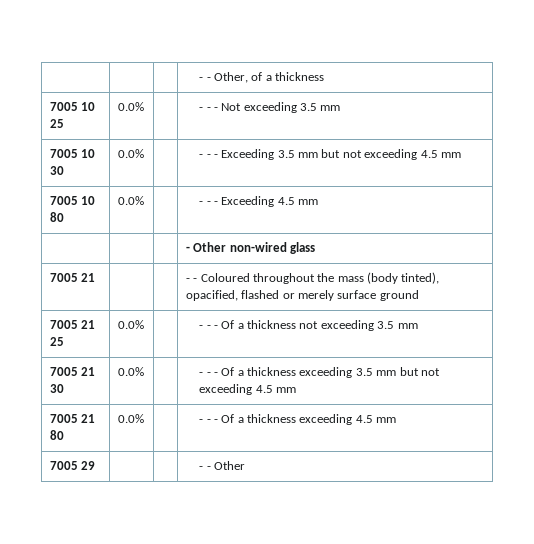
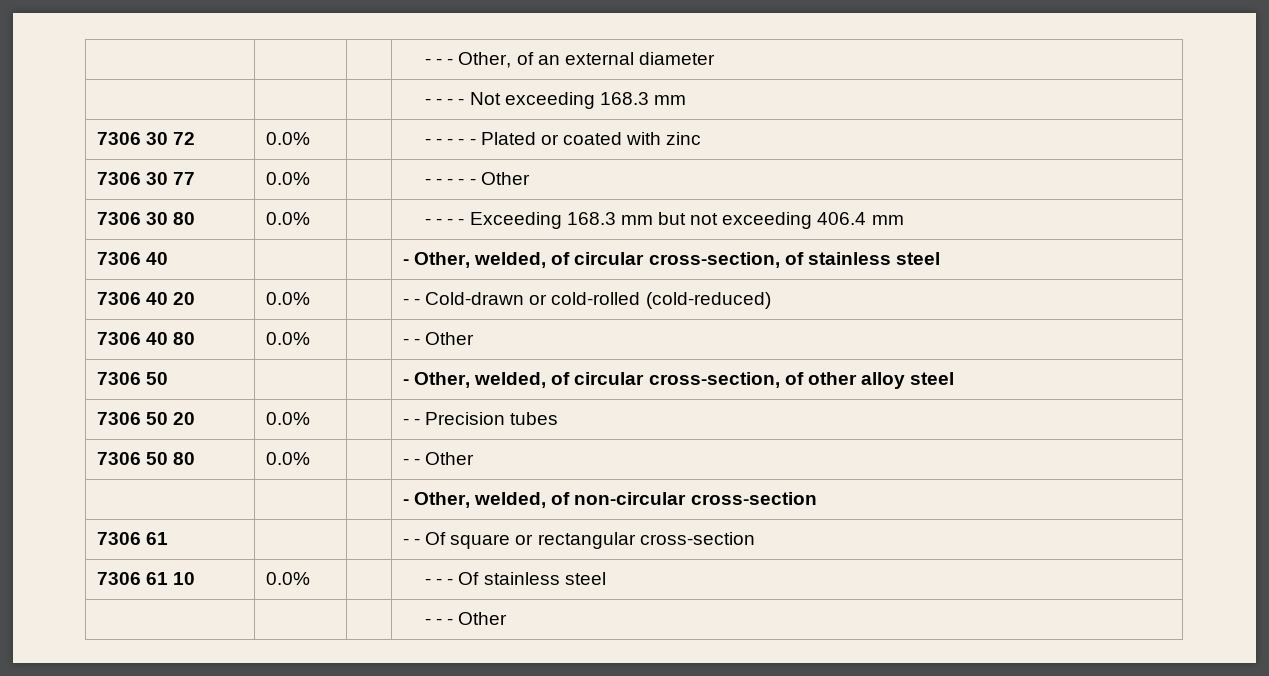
[199,77,211,81] | | | - - -> [425,58,454,65] | | | - - -
[265,72,325,81] [49,102,96,111] [49,119,64,128] [117,102,144,111] [199,102,341,113] [49,149,96,158] [49,166,64,175] [117,149,144,158] [199,149,461,160] [49,196,96,205] [49,212,64,222] [117,196,144,205] [199,196,319,207] [185,242,315,254] [49,273,96,282] [185,272,440,284] [185,290,419,301] [49,320,96,329] [49,337,64,346] [117,320,144,329] [199,320,418,331] [49,367,96,376] [49,384,64,393] [117,367,144,376] [199,367,440,378] [199,384,296,395] [49,414,96,423] [49,430,64,440] [117,414,144,423] [199,414,397,425] [49,461,96,470] a thickness // 7005 10 25 | 0.0% | | - - - Not exceeding 3.5 mm // 7005 10 30 | 0.0% | | - - - Exceeding 3.5 mm but not exceeding 4.5 mm // 7005 10 80 | 0.0% | | - - - Exceeding 4.5 mm // | | | - Other non-wired glass // 7005 21 | | | - - Coloured throughout the mass (body tinted), opacified, flashed or merely surface ground // 7005 21 25 | 0.0% | | - - - Of a thickness not exceeding 3.5 mm // 7005 21 30 | 0.0% | | - - - Of a thickness exceeding 3.5 mm but not exceeding 4.5 mm // 7005 21 80 | 0.0% | | - - - Of a thickness exceeding 4.5 mm // 7005 29 | | | -> [537,52,715,65] [425,92,686,109] [96,132,196,145] [265,132,310,145] [425,132,702,145] [96,172,196,185] [265,172,310,185] [425,172,530,185] [96,212,196,225] [265,212,310,225] [425,212,904,229] [96,252,169,265] [402,252,940,268] [96,292,196,305] [265,292,310,305] [402,292,771,309] [96,332,196,345] [265,332,310,345] [402,332,475,345] [96,372,169,385] [402,372,955,389] [96,412,196,425] [265,412,310,425] [402,412,559,425] [96,452,196,465] [265,452,310,465] [402,452,475,465] [402,492,817,508] [96,532,169,545] [402,532,755,549] [96,572,196,585] [265,572,310,585] [425,572,606,585] [425,618,432,625] an external diameter // | | | - - - - Not exceeding 168.3 mm // 7306 30 72 | 0.0% | | - - - - - Plated or coated with zinc // 7306 30 77 | 0.0% | | - - - - - Other // 7306 30 80 | 0.0% | | - - - - Exceeding 168.3 mm but not exceeding 406.4 mm // 7306 40 | | | - Other, welded, of circular cross-section, of stainless steel // 7306 40 20 | 0.0% | | - - Cold-drawn or cold-rolled (cold-reduced) // 7306 40 80 | 0.0% | | - - Other // 7306 50 | | | - Other, welded, of circular cross-section, of other alloy steel // 7306 50 20 | 0.0% | | - - Precision tubes // 7306 50 80 | 0.0% | | - - Other // | | | - Other, welded, of non-circular cross-section // 7306 61 | | | - - Of square or rectangular cross-section // 7306 61 10 | 0.0% | | - - - Of stainless steel // | | | -

